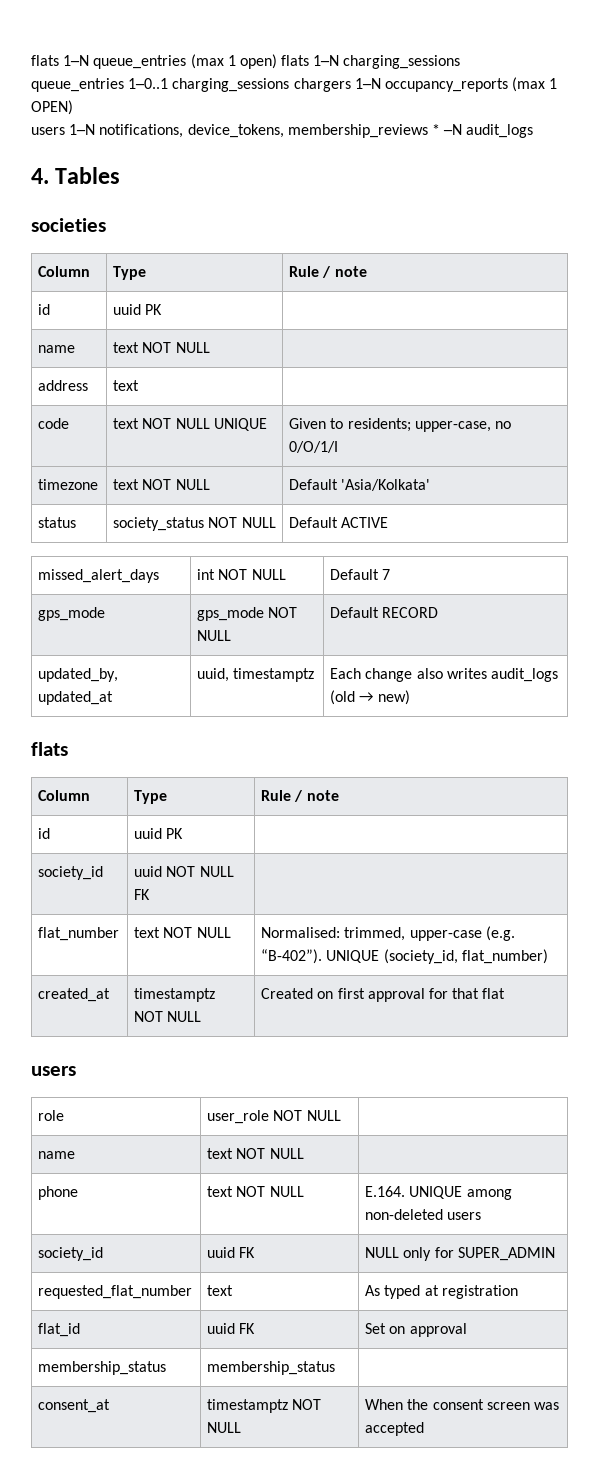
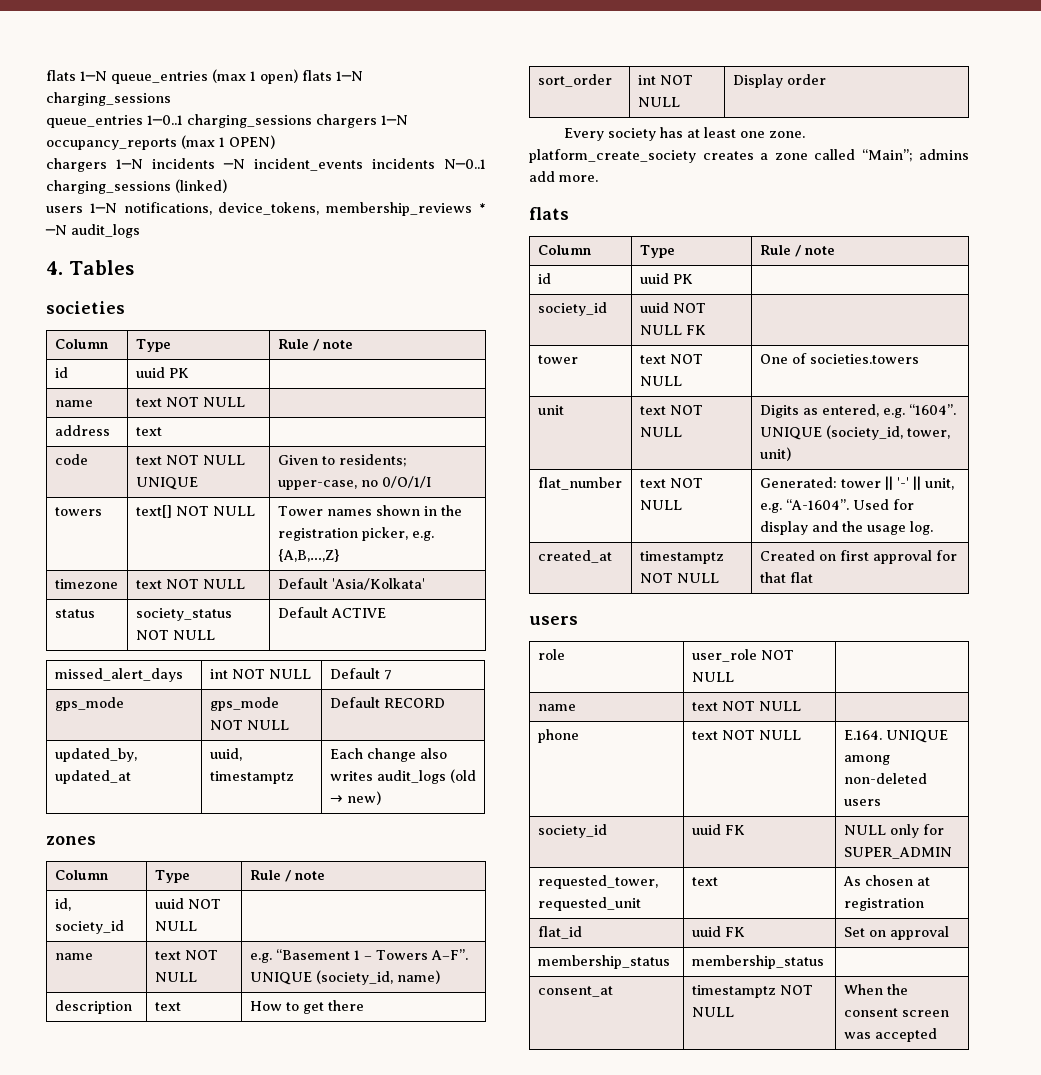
(73, 107) none -> [46,158,486,172] [46,179,227,194] // chargers 1─N incidents ─N incident_events incidents N─0..1 charging_sessions (linked)
(339, 447) none -> [54,507,102,516] [135,505,255,518] [277,505,462,516] [277,527,434,541] [277,549,340,562] // towers | text[] NOT NULL | Tower names shown in the registration picker, e.g. {A,B,…,Z}
(410, 697) none -> [46,836,96,845] [54,870,108,880] [154,870,190,883] [249,870,325,882] [54,898,71,911] [54,920,124,934] [154,898,221,909] [154,921,197,931] [54,953,93,960] [154,950,218,960] [154,972,197,982] [249,949,468,963] [249,970,440,985] [54,1000,132,1014] [154,1002,181,1011] [249,1000,364,1014] [537,74,612,87] [637,75,693,85] [637,97,680,107] [732,74,826,88] [563,127,805,141] [529,149,969,163] [529,171,598,182] // zones // Column | Type | Rule / note // id, society_id | uuid NOT NULL | // name | text NOT NULL | e.g. “Basement 1 – Towers A–F”. UNIQUE (society_id, name) // description | text | How to get there // sort_order | int NOT NULL | Display order // Every society has at least one zone. platform_create_society creates a zone called “Main”; admins add more.
[38,927,120,941] [134,927,231,938] [261,926,515,941] [261,949,548,964] flat_number | text NOT NULL | Normalised: trimmed, upper-case (e.g. “B-402”). UNIQUE (society_id, flat_number) -> [537,355,578,364] [639,354,703,364] [639,376,682,386] [759,353,919,364] [537,405,564,415] [639,405,703,415] [639,427,682,437] [759,404,956,418] [759,425,950,440] [759,447,791,461] [537,477,622,490] [639,478,703,488] [639,500,682,510] [759,476,954,490] [759,499,914,513] [759,521,933,535] tower | text NOT NULL | One of societies.towers // unit | text NOT NULL | Digits as entered, e.g. “1604”. UNIQUE (society_id, tower, unit) // flat_number | text NOT NULL | Generated: tower || '-' || unit, e.g. “A-1604”. Used for display and the usage log.
[38,1285,193,1299] requested_flat_number -> [537,875,658,889] [537,897,641,911] requested_tower, requested_unit
[384,1285,421,1299] typed -> [864,875,913,886] chosen

